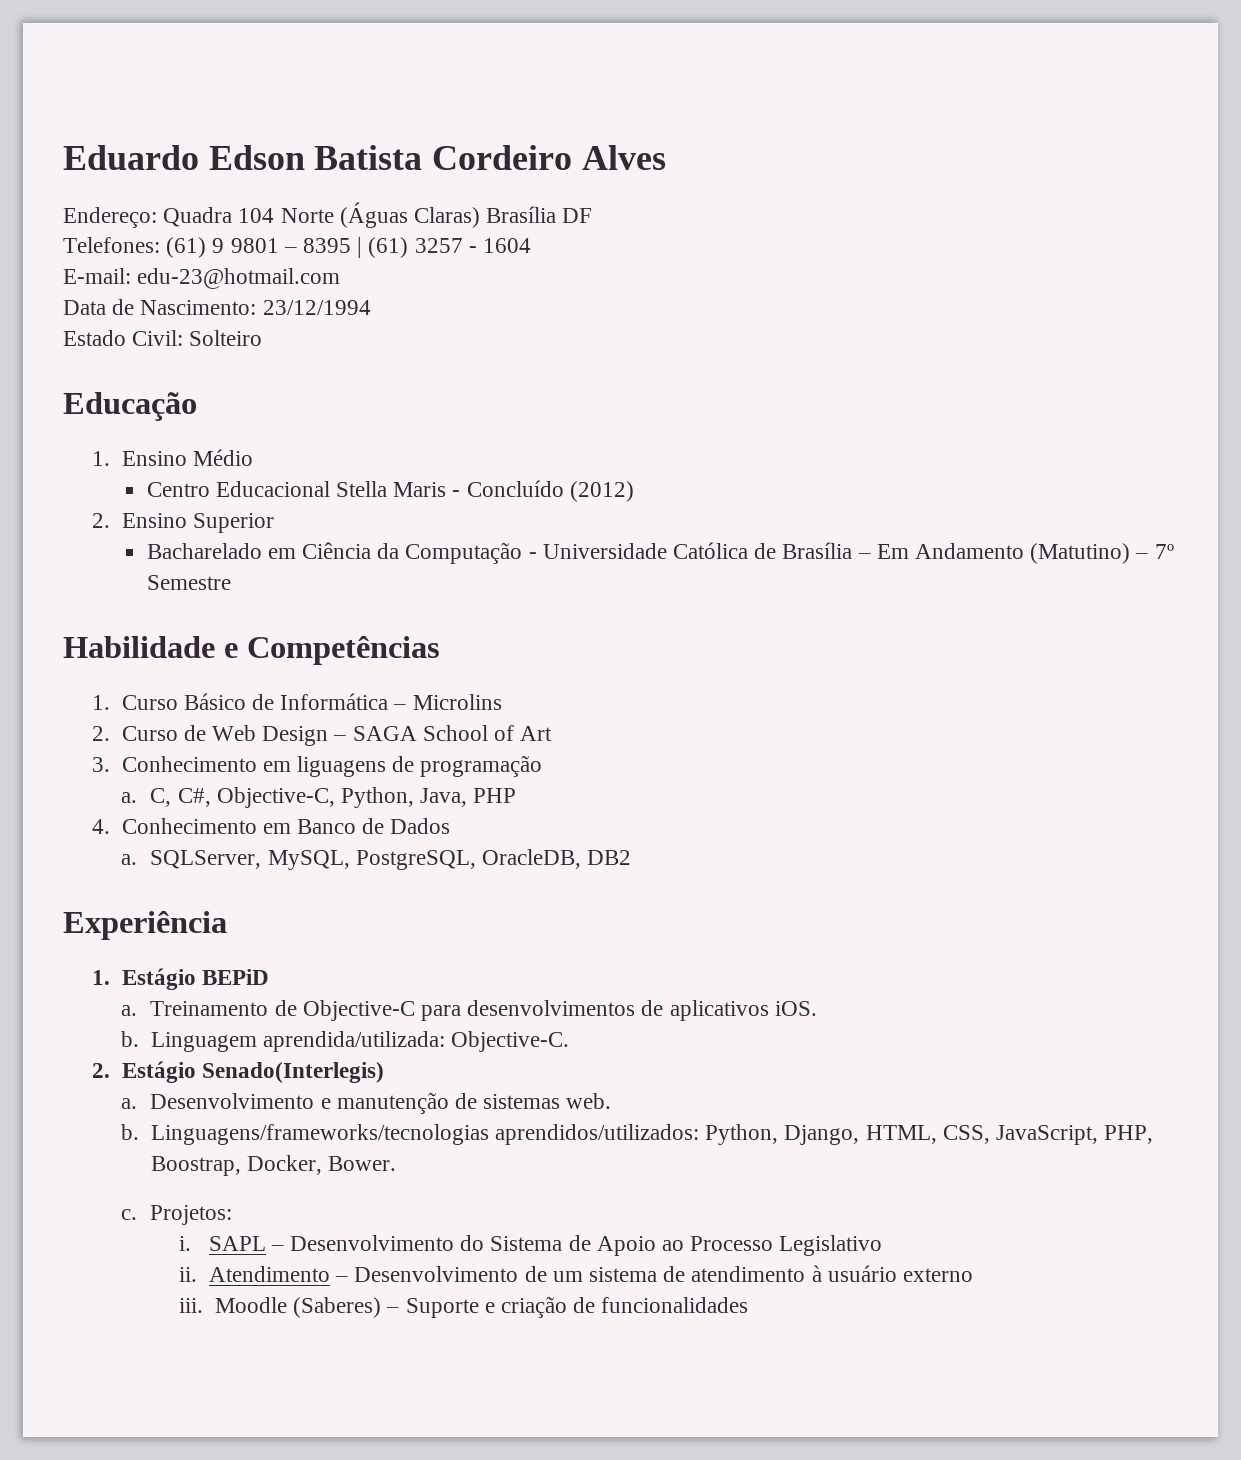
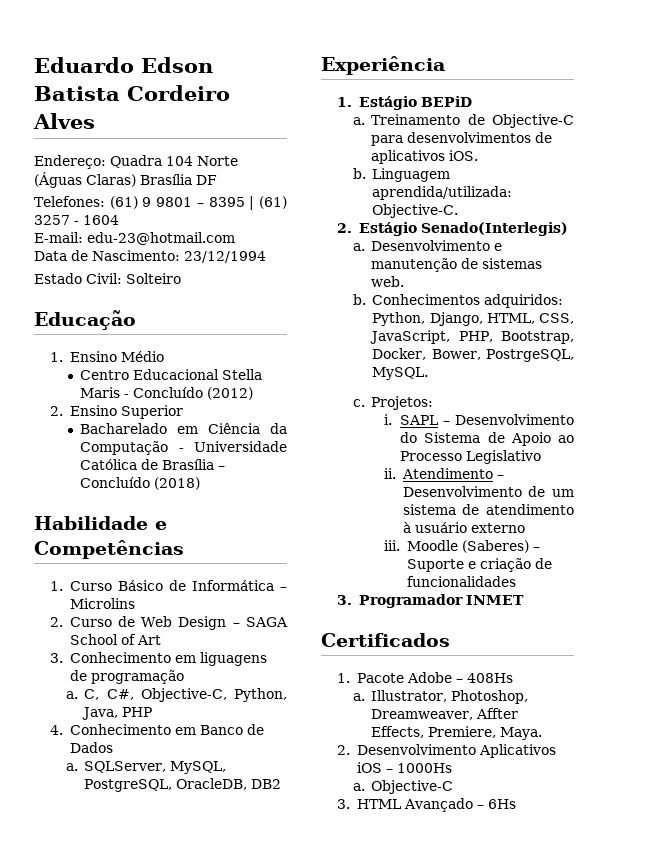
[876,543,1174,564] [146,575,231,590] Em Andamento (Matutino) – 7º Semestre -> [80,477,201,490] Concluído (2018)
[150,1124,699,1145] Linguagens/frameworks/tecnologias aprendidos/utilizados: -> [372,294,564,308] Conhecimentos adquiridos:
[150,1155,397,1176] Boostrap, Docker, Bower. -> [501,331,574,344] [372,348,574,362] [372,367,429,380] Bootstrap, Docker, Bower, PostrgeSQL, MySQL.
(749, 1305) none -> [336,594,524,608] [321,633,450,647] [336,672,513,683] [352,690,529,704] [371,708,519,720] [371,726,543,740] [336,744,556,758] [356,762,452,773] [352,780,454,794] [336,798,516,812] // 3. Programador INMET // Certificados // 1. Pacote Adobe – 408Hs // a. Illustrator, Photoshop, Dreamweaver, Affter Effects, Premiere, Maya. // 2. Desenvolvimento Aplicativos iOS – 1000Hs // a. Objective-C // 3. HTML Avançado – 6Hs

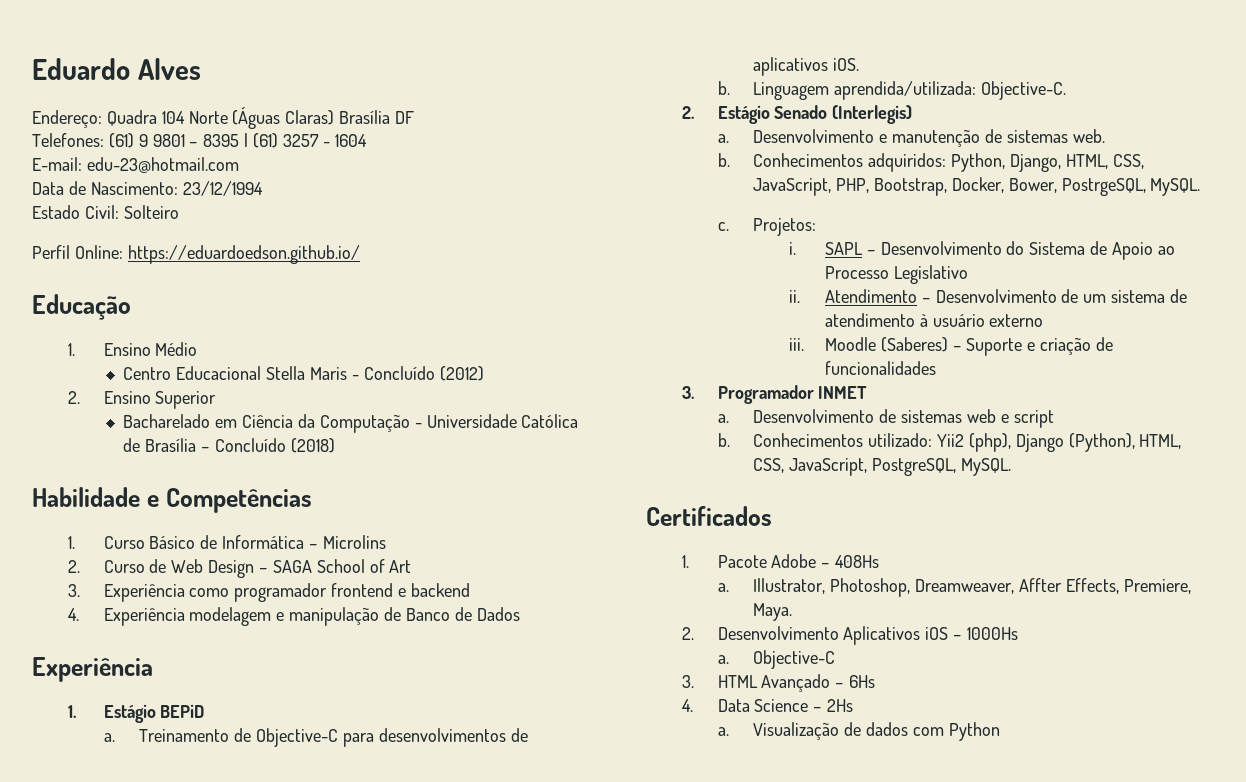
[141,57,213,73] [34,85,230,101] Edson Batista Cordeiro -> (130, 69) none
(181, 278) none -> [32,245,360,264] // Perfil Online: https://eduardoedson.github.io/
[69,652,267,666] [69,670,184,684] [65,688,287,702] [82,707,153,720] [49,724,264,735] [69,742,113,753] [65,761,227,774] [84,778,282,792] Conhecimento em liguagens de programação // a. C, C#, Objective-C, Python, Java, PHP // 4. Conhecimento em Banco de Dados // a. SQLServer, MySQL, PostgreSQL, OracleDB, DB2 -> [103,583,470,602] [67,607,520,626] Experiência como programador frontend e backend // 4. Experiência modelagem e manipulação de Banco de Dados
[420,222,568,236] Senado(Interlegis) -> [774,105,913,124] Senado (Interlegis)
(524, 600) none -> [717,409,1054,428] [717,433,1182,452] [753,458,1011,476] // a. Desenvolvimento de sistemas web e script // b. Conhecimentos utilizado: Yii2 (php), Django (Python), HTML, CSS, JavaScript, PostgreSQL, MySQL.
(516, 804) none -> [681,699,854,712] [717,722,1000,741] // 4. Data Science – 2Hs // a. Visualização de dados com Python

